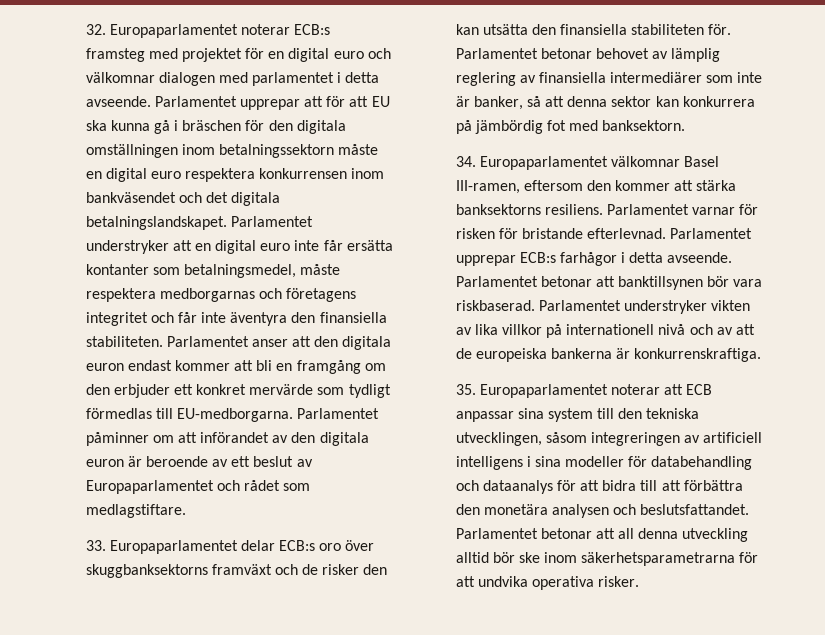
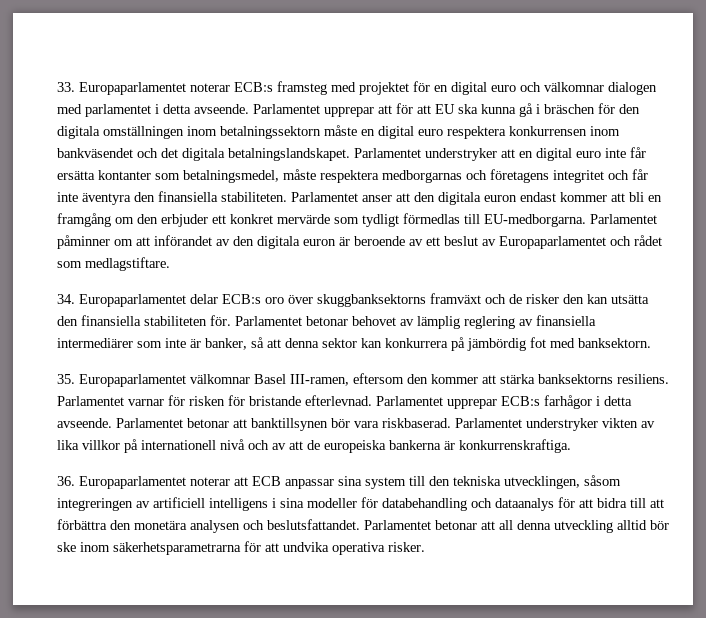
[85,24,106,35] 32. -> [56,82,75,92] 33.
[85,540,106,551] 33. -> [56,294,75,304] 34.
[455,156,476,167] 34. -> [56,374,75,384] 35.
[455,384,476,395] 35. -> [56,476,75,486] 36.

